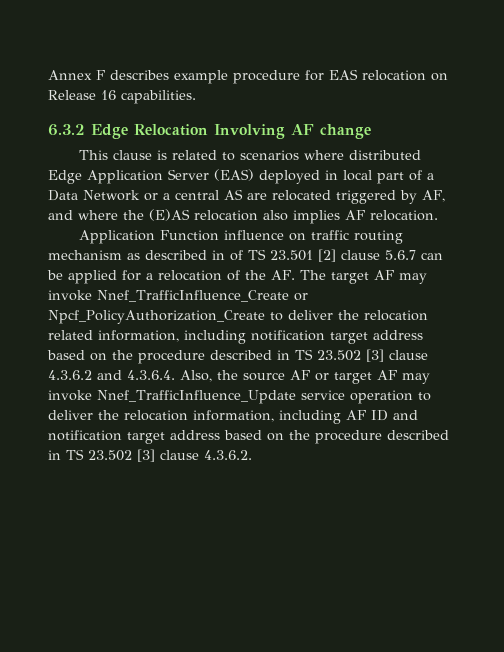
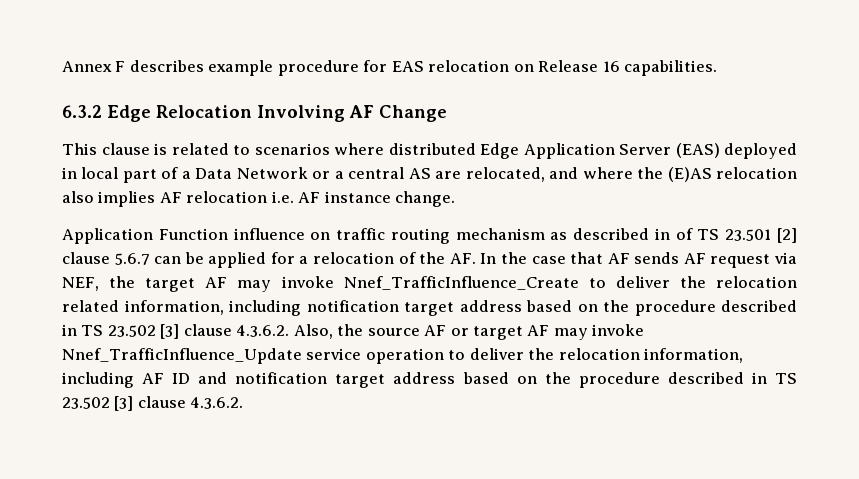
[320,124,371,139] change -> [379,105,447,122] Change
[272,190,445,204] relocated triggered by AF, -> [465,167,545,182] relocated,
[370,210,438,221] relocation. -> [186,191,456,207] relocation i.e. AF instance change.
[299,270,326,280] The -> [480,252,797,268] [62,276,136,291] In the case that AF sends AF request via NEF, the
[293,293,308,301] [48,310,265,324] or Npcf_PolicyAuthorization_Create -> (579, 283) none
[48,370,175,380] 4.3.6.2 and 4.3.6.4. -> [236,325,290,337] 4.3.6.2.

